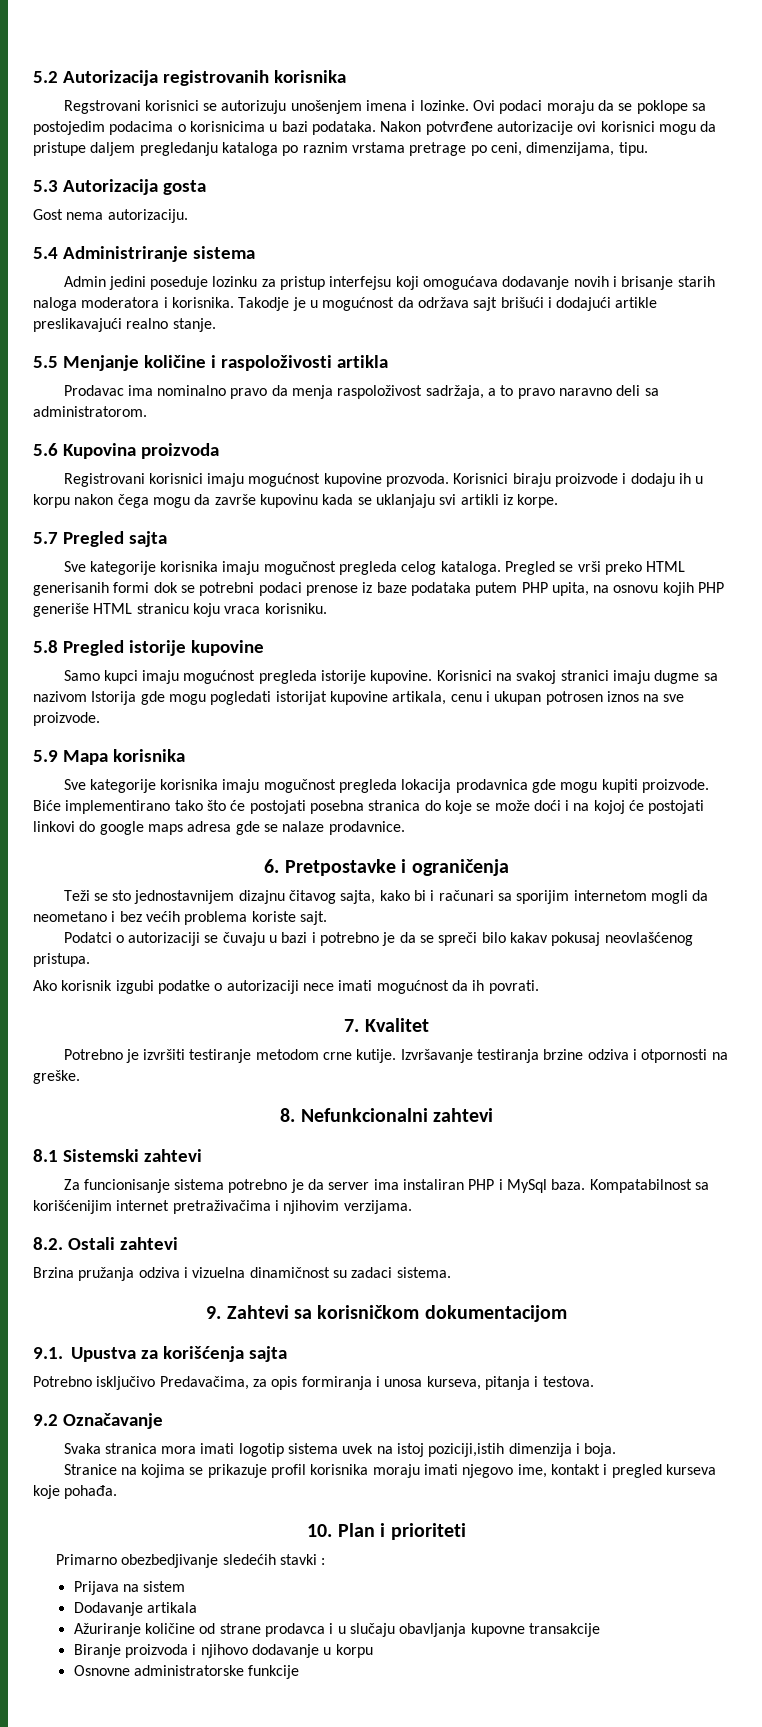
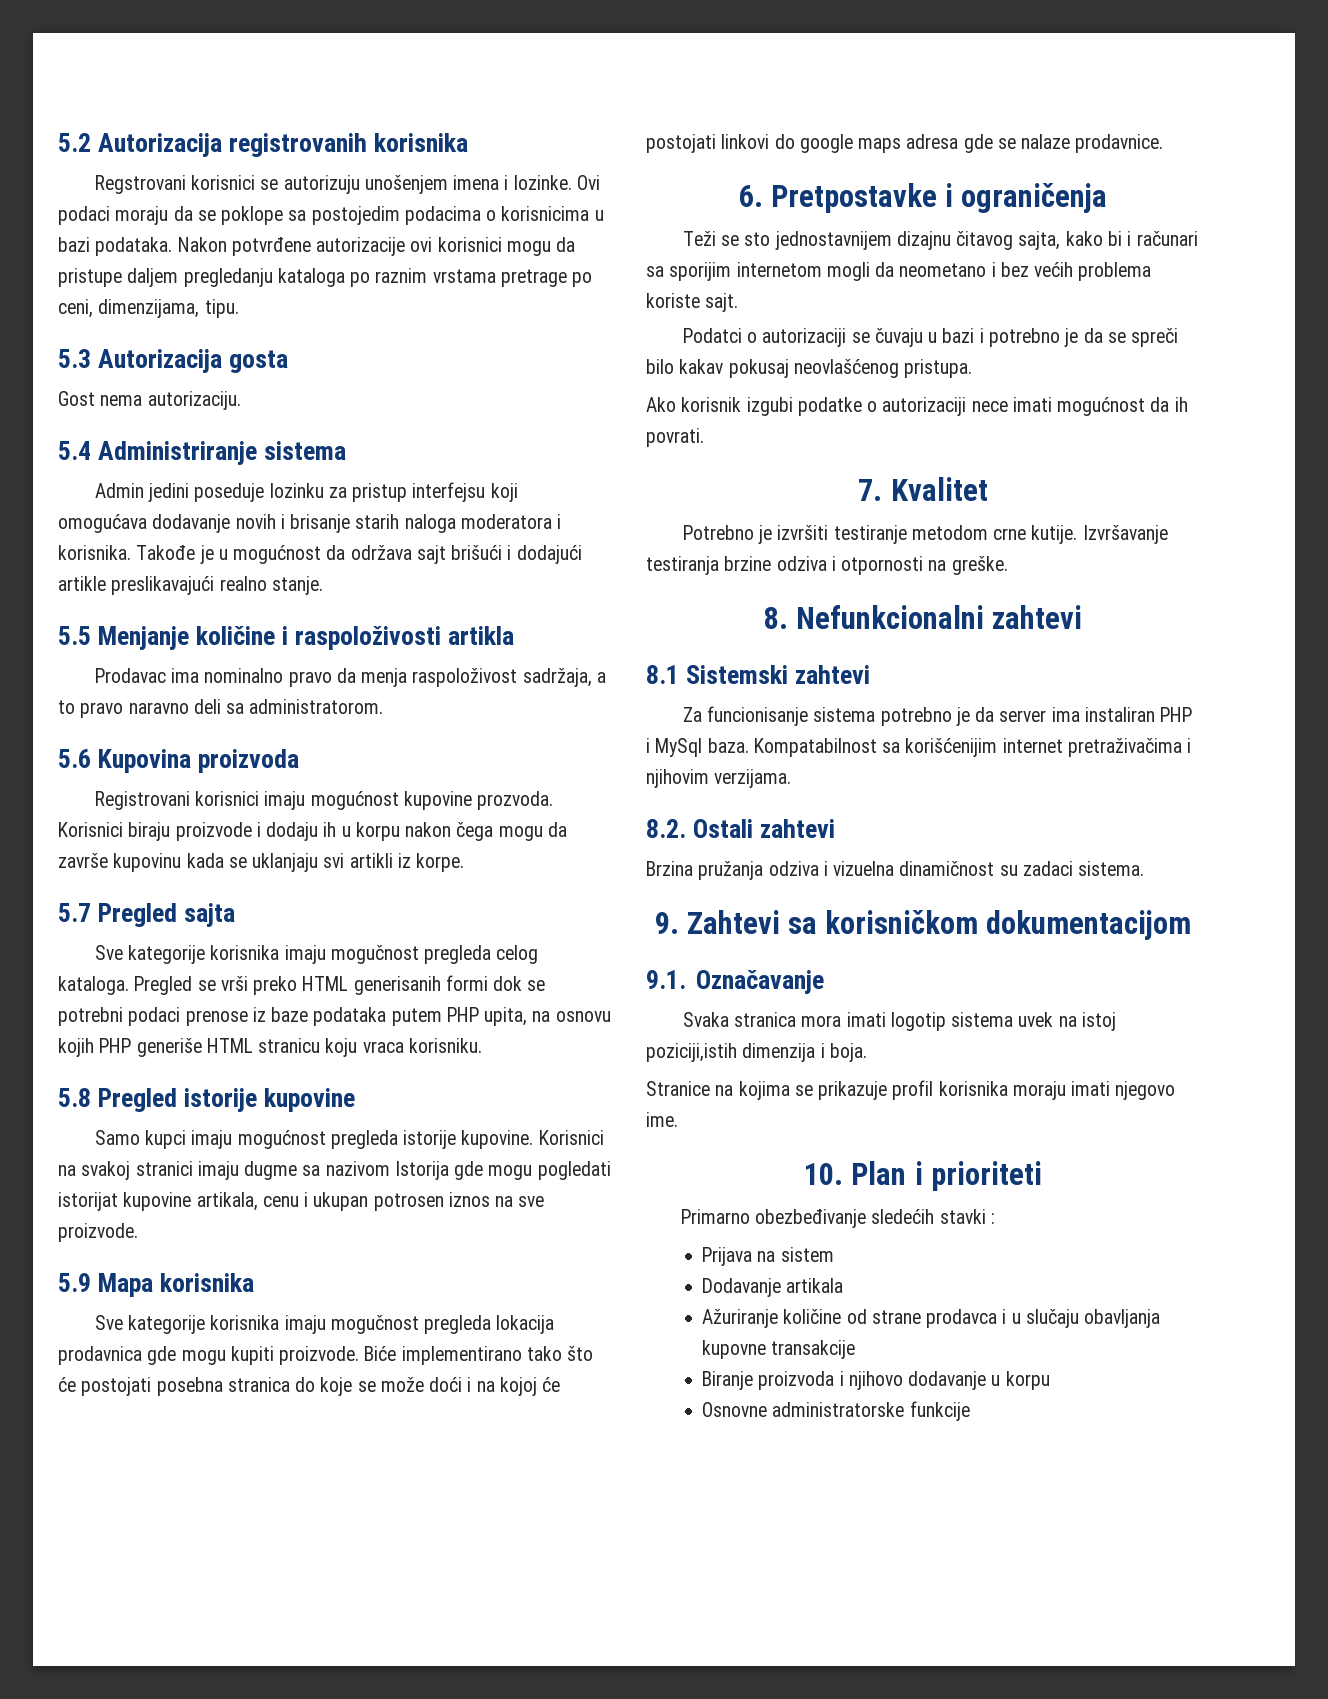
[238,297,290,311] Takodje -> [136,545,196,560] Takođe
[71,1346,287,1362] [33,1376,594,1390] [33,1414,58,1426] Upustva za korišćenja sajta // Potrebno isključivo Predavačima, za opis formiranja i unosa kurseva, pitanja i testova. // 9.2 -> (686, 979) none
[517,1464,717,1478] [33,1485,118,1499] ime, kontakt i pregled kurseva koje pohađa. -> [646,1112,678,1127] ime.
[121,1554,219,1568] obezbedjivanje -> [754,1209,866,1228] obezbeđivanje

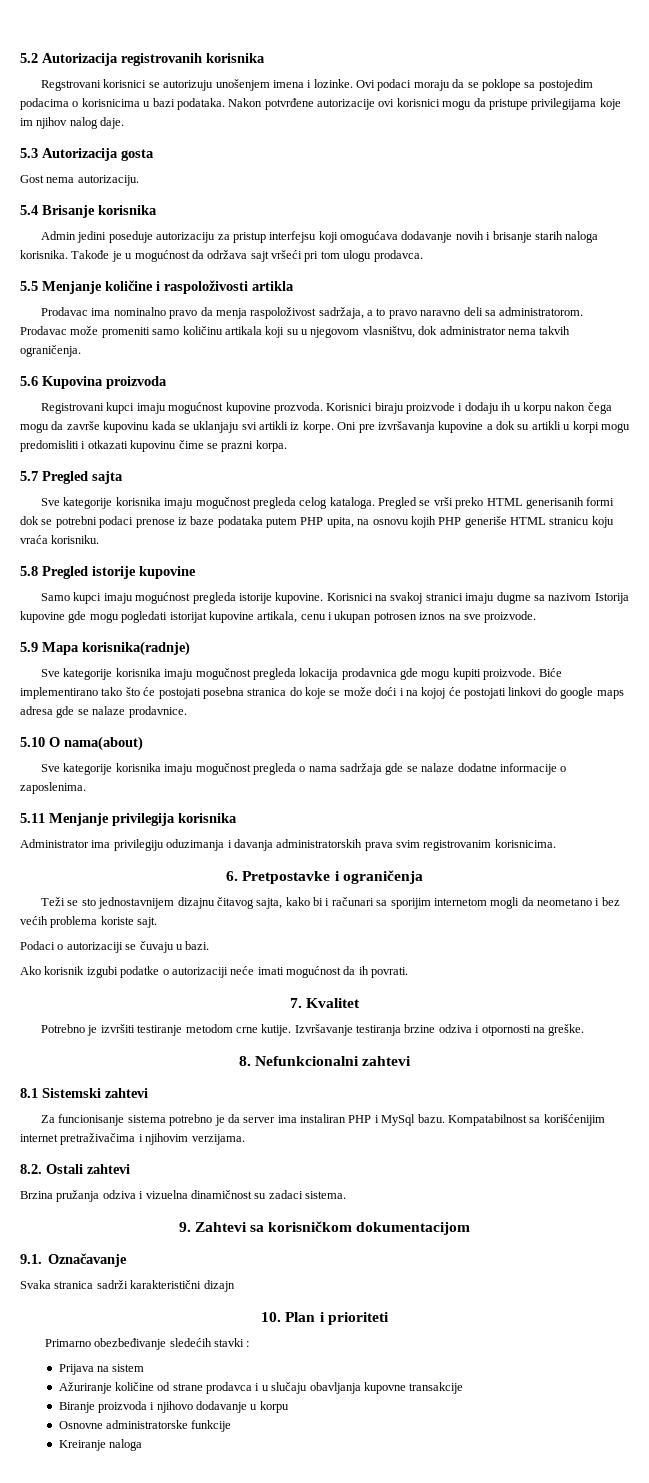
[127,268,593,287] [58,299,239,318] daljem pregledanju kataloga po raznim vrstama pretrage po ceni, dimenzijama, tipu. -> [531,98,621,110] [20,117,125,129] privilegijama koje im njihov nalog daje.
[98,441,347,465] Administriranje sistema -> [42,205,157,218] Brisanje korisnika
[269,483,324,498] lozinku -> [156,232,216,243] autorizaciju
[460,514,562,529] moderatora i -> (599, 237) none
[451,545,582,564] [58,576,323,595] brišući i dodajući artikle preslikavajući realno stanje. -> [271,250,423,262] vršeći pri tom ulogu prodavca.
(384, 706) none -> [20,326,571,338] [20,345,81,357] Prodavac može promeniti samo količinu artikala koji su u njegovom vlasništvu, dok administrator nema takvih ograničenja.
[195,791,260,806] korisnici -> [106,402,135,414] kupci
(465, 862) none -> [337,421,630,433] [20,440,287,452] Oni pre izvršavanja kupovine a dok su artikli u korpi mogu predomisliti i otkazati kupovinu čime se prazni korpa.
[362,1041,404,1053] vraca -> [20,535,48,544] vraća
(449, 1170) none -> [20,611,65,623] kupovine
[160,1273,255,1292] korisnika -> [82,641,190,656] korisnika(radnje)
(1164, 143) none -> [20,736,143,751] [41,763,567,775] [20,782,86,794] [20,813,237,826] [20,839,556,851] // 5.10 O nama(about) // Sve kategorije korisnika imaju mogučnost pregleda o nama sadržaja gde se nalaze dodatne informacije o zaposlenima. // 5.11 Menjanje privilegija korisnika // Administrator ima privilegiju oduzimanja i davanja administratorskih prava svim registrovanim korisnicima.
[682,328,742,343] Podatci -> [20,941,55,950] Podaci
[942,328,1179,347] [646,359,973,378] bazi i potrebno je da se spreči bilo kakav pokusaj neovlašćenog pristupa. -> [185,941,210,950] bazi.
[971,401,1008,412] nece -> [230,966,255,975] neće
[707,738,749,753] baza. -> [417,1114,445,1123] bazu.
[801,1012,1117,1031] [646,1043,867,1062] [646,1080,1176,1100] [646,1112,678,1127] mora imati logotip sistema uvek na istoj poziciji,istih dimenzija i boja. // Stranice na kojima se prikazuje profil korisnika moraju imati njegovo ime. -> [96,1280,235,1292] sadrži karakteristični dizajn
[702,1278,844,1297] // Dodavanje artikala -> (145, 1368) none
(970, 1411) none -> [58,1439,142,1451] // Kreiranje naloga

